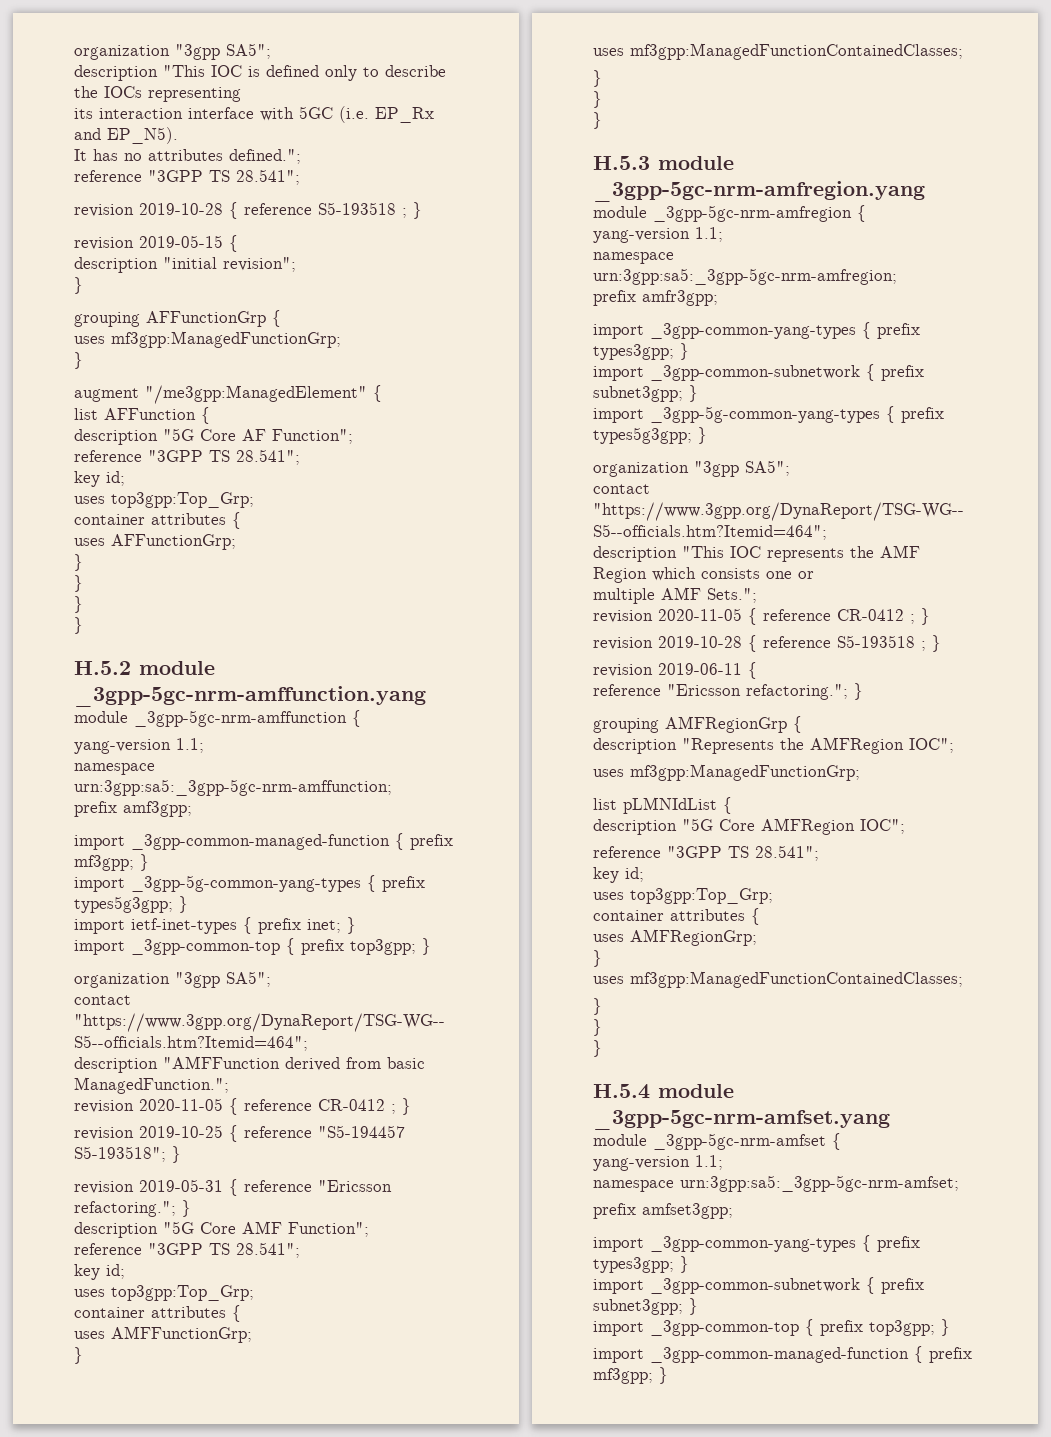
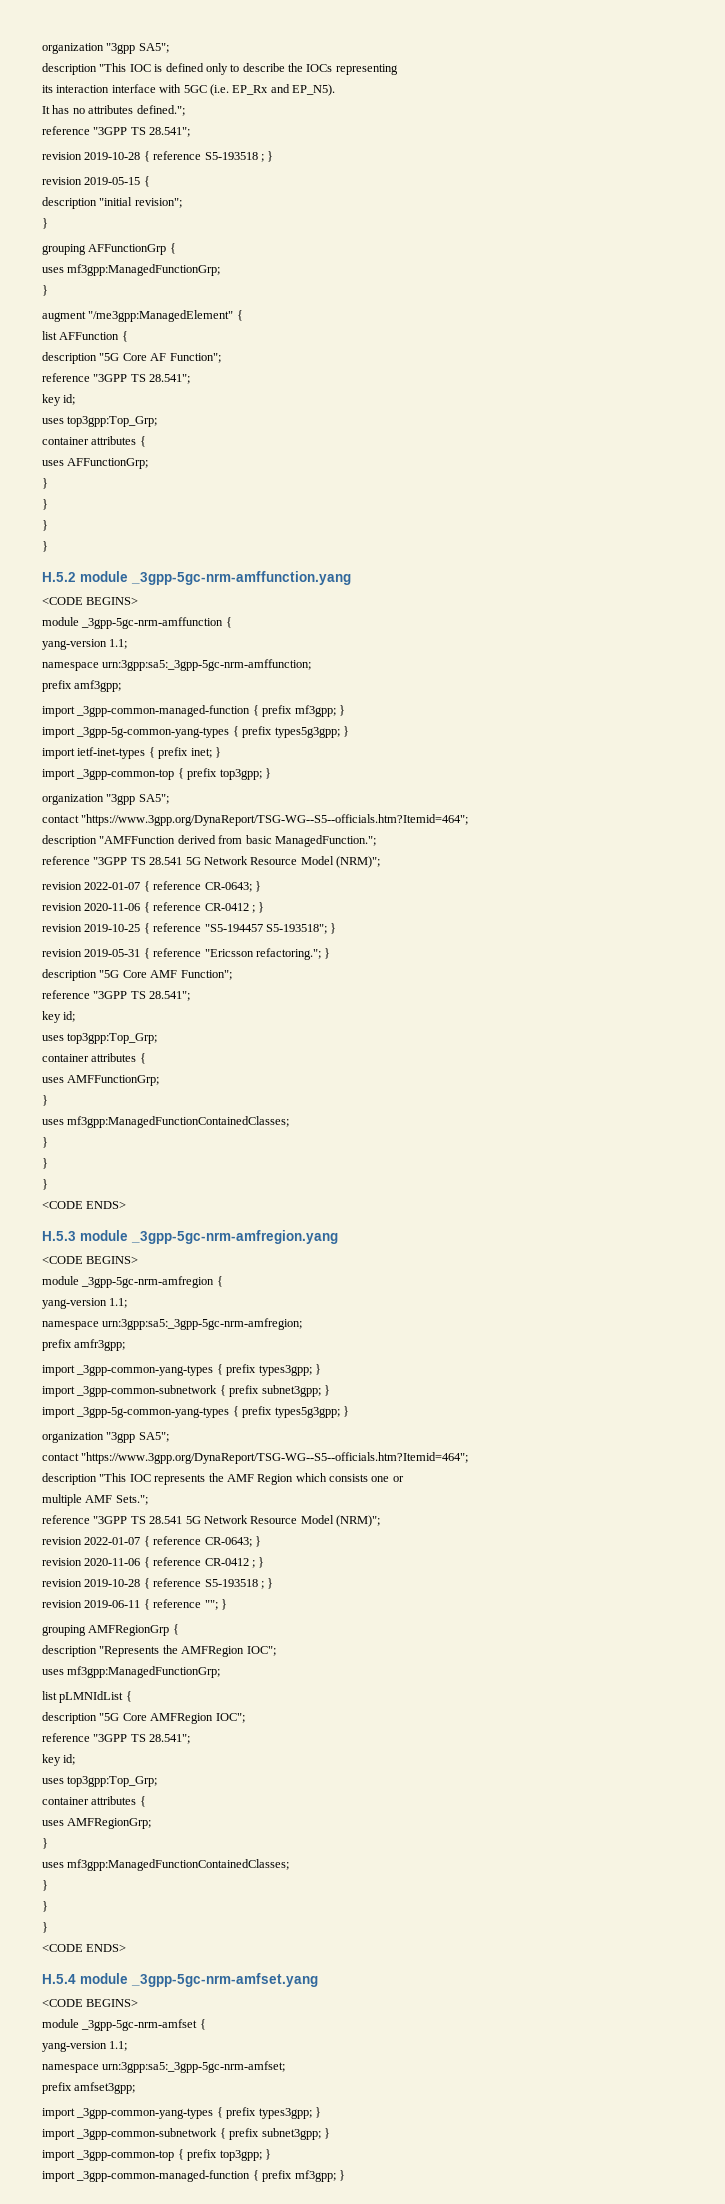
(426, 696) none -> [42,597,139,605] // <CODE BEGINS>
[74,1098,223,1113] revision 2020-11-05 -> [42,856,380,868] [42,881,261,892] [42,903,141,911] reference "3GPP TS 28.541 5G Network Resource Model (NRM)"; // revision 2022-01-07 { reference CR-0643; } // revision 2020-11-06
(602, 120) none -> [42,1201,127,1209] // <CODE ENDS>
(925, 191) none -> [42,1256,139,1264] // <CODE BEGINS>
[593,608,742,623] revision 2020-11-05 -> [42,1515,380,1527] [42,1536,261,1547] [42,1558,141,1566] reference "3GPP TS 28.541 5G Network Resource Model (NRM)"; // revision 2022-01-07 { reference CR-0643; } // revision 2020-11-06
[593,684,848,700] // reference "Ericsson refactoring."; -> [153,1599,218,1610] reference "";
(602, 1048) none -> [42,1944,127,1952] // <CODE ENDS>
(890, 1120) none -> [42,1999,139,2007] // <CODE BEGINS>

